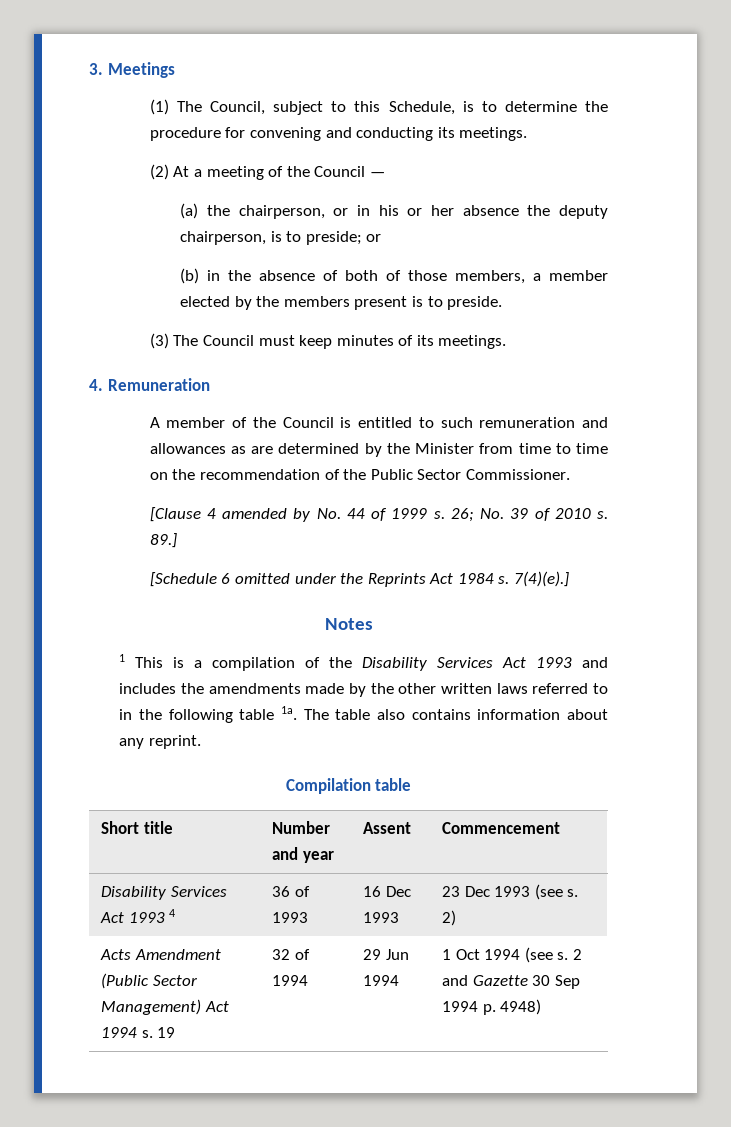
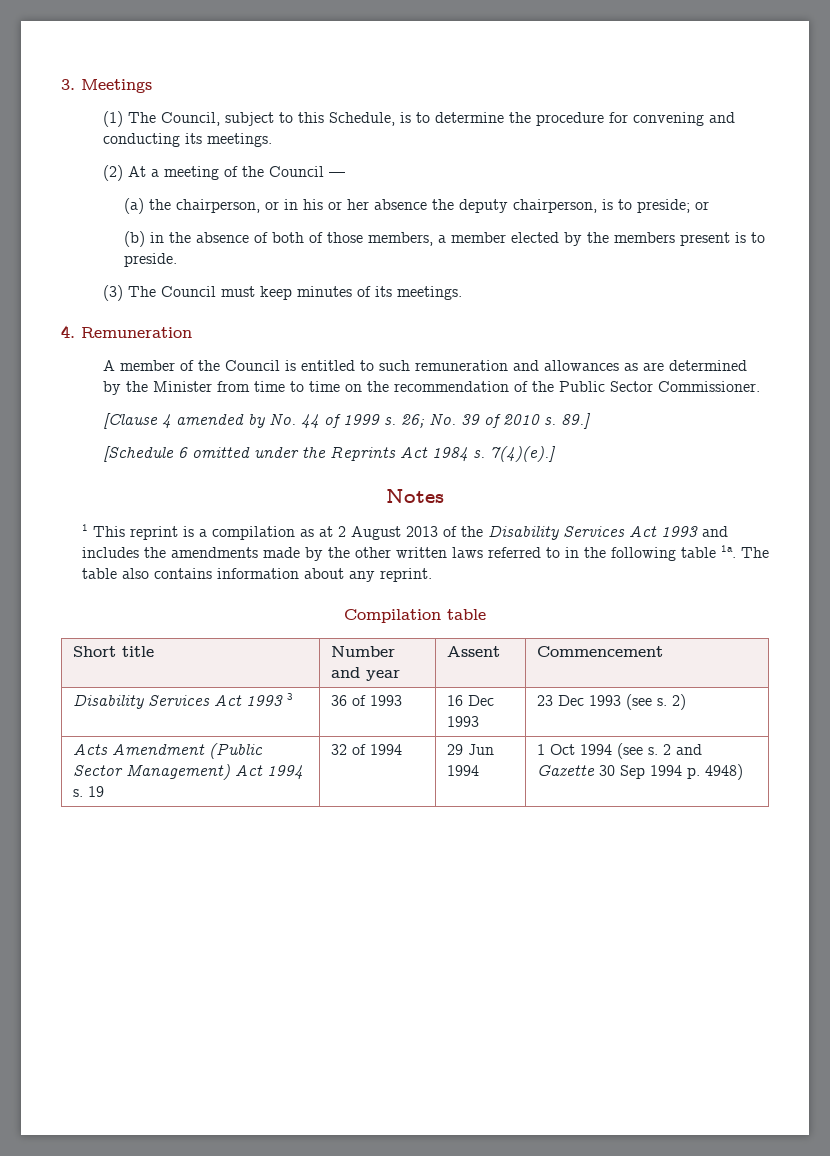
(164, 662) none -> [129,526,178,540] reprint
(296, 664) none -> [299,526,438,540] as at 2 August 2013
[169,909,176,917] 4 -> [287,693,294,700] 3

